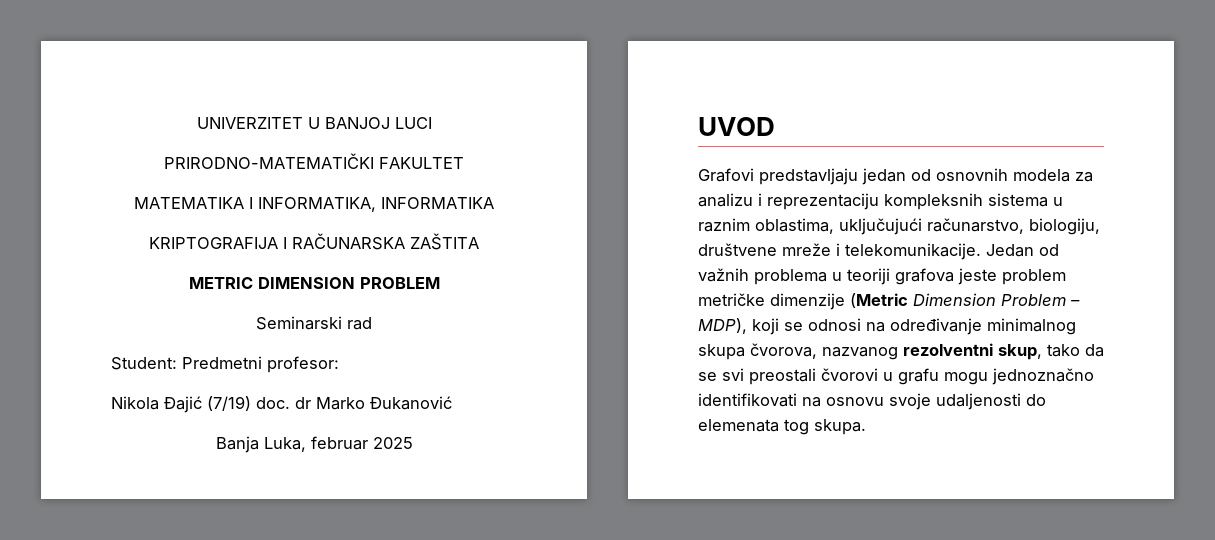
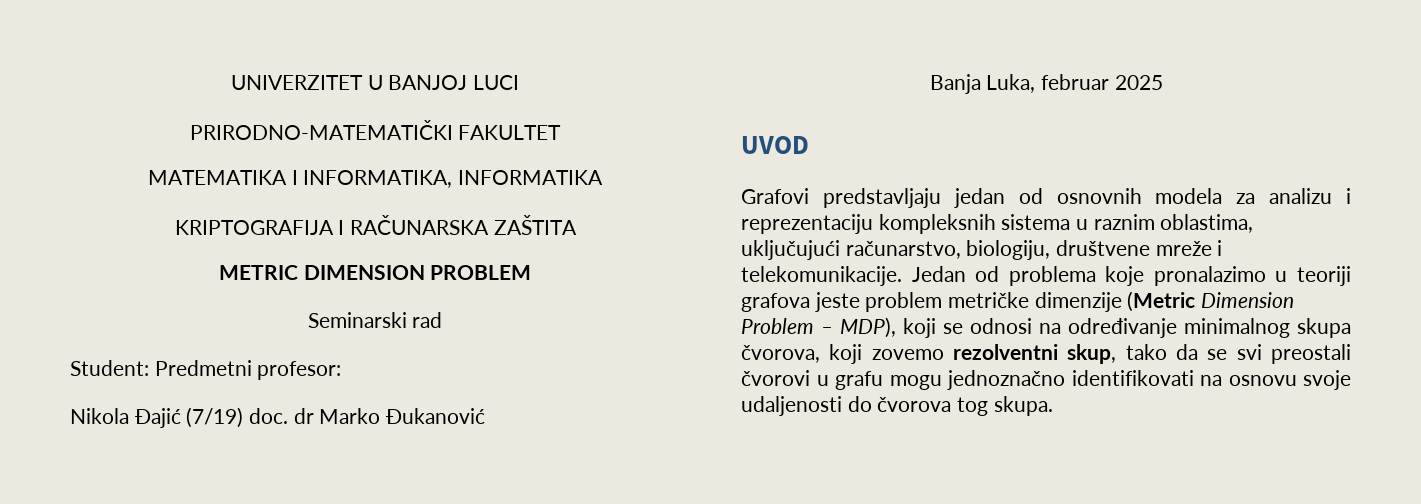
[698,268,827,285] važnih problema -> [1008,266,1266,286] problema koje pronalazimo
[822,347,898,360] nazvanog -> [829,344,944,364] koji zovemo
[698,419,779,432] elemenata -> [877,397,952,412] čvorova

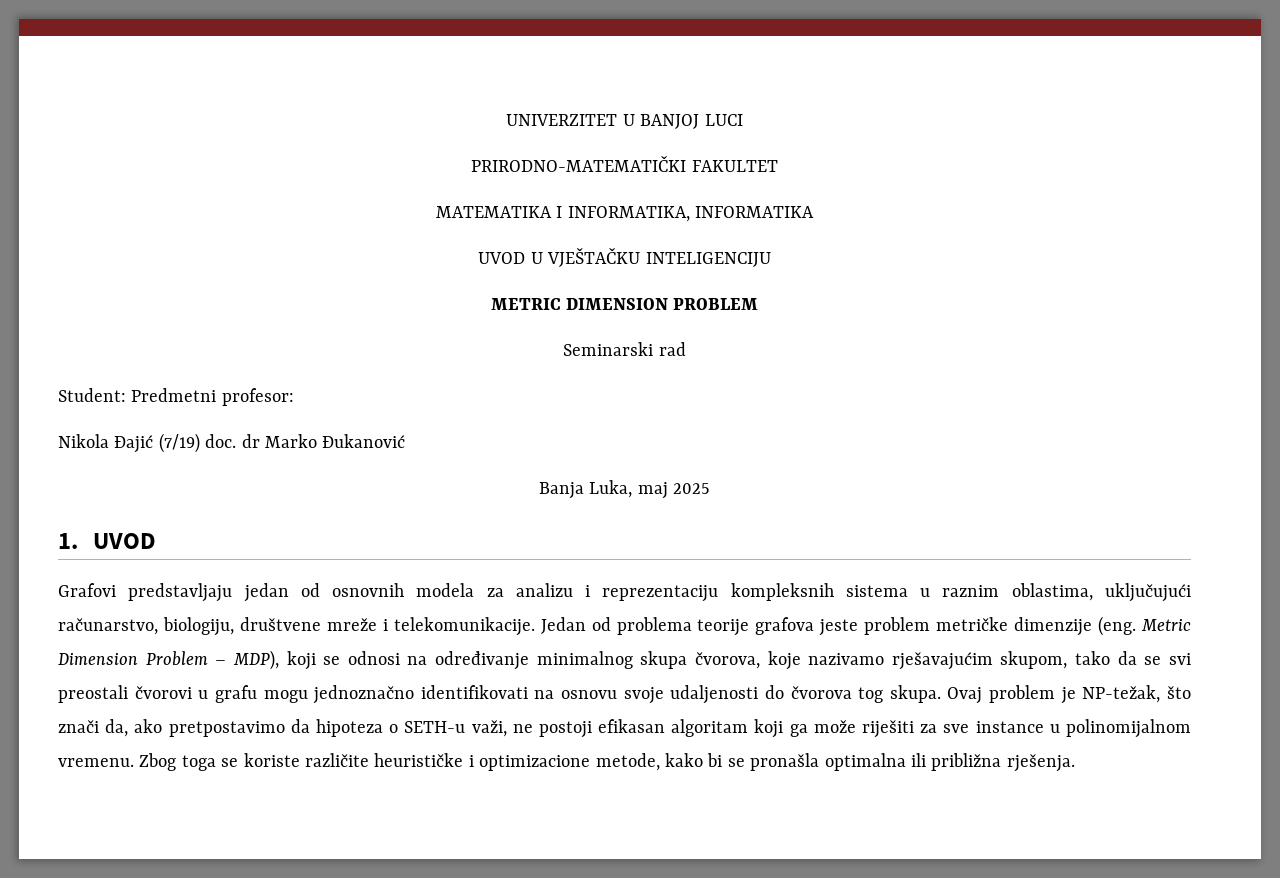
[174,215,577,235] KRIPTOGRAFIJA I RAČUNARSKA ZAŠTITA -> [478,248,771,267] UVOD U VJEŠTAČKU INTELIGENCIJU
[1040,74,1109,90] februar -> [637,482,668,499] maj
(1163, 82) none -> [58,533,78,549] 1.
[1105,266,1351,286] koje pronalazimo u teoriji -> [697,619,750,636] teorije
[1127,291,1196,312] (Metric -> [1098,616,1191,636] (eng. Metric
[829,344,1117,364] koji zovemo rezolventni skup, -> [767,651,1068,670] koje nazivamo rješavajućim skupom,
(1053, 406) none -> [947,685,1192,704] [58,719,1191,738] [58,753,1075,772] Ovaj problem je NP-težak, što znači da, ako pretpostavimo da hipoteza o SETH-u važi, ne postoji efikasan algoritam koji ga može riješiti za sve instance u polinomijalnom vremenu. Zbog toga se koriste različite heurističke i optimizacione metode, kako bi se pronašla optimalna ili približna rješenja.

